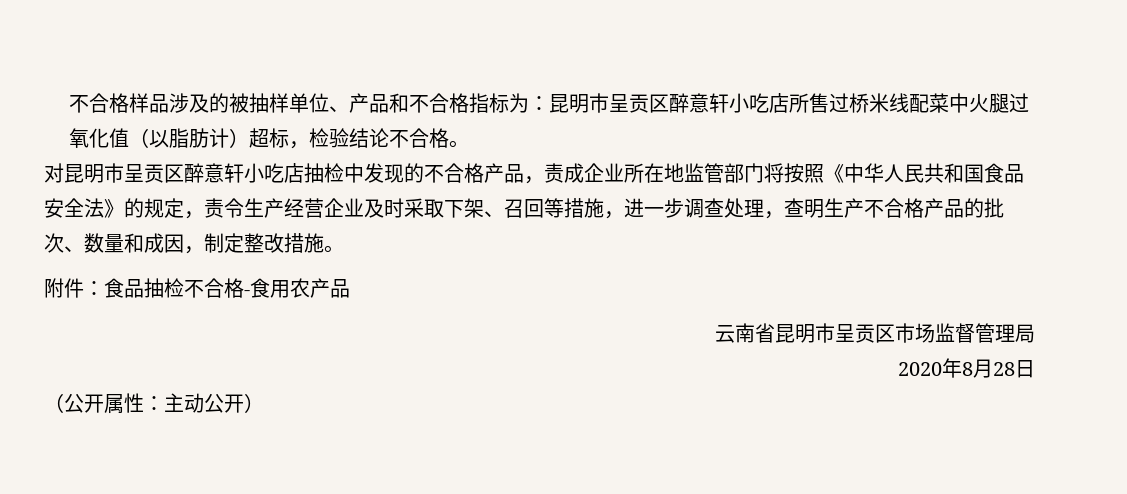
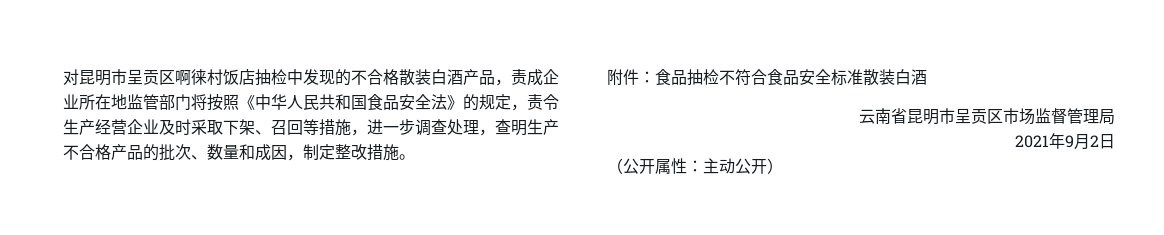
[69,93,1030,113] [69,128,470,149] 不合格样品涉及的被抽样单位、产品和不合格指标为：昆明市呈贡区醉意轩小吃店所售过桥米线配菜中火腿过氧化值（以脂肪计）超标，检验结论不合格。 // -> (63, 77) none
[184,163,284,183] 醉意轩小吃 -> [175,69,239,85] 啊徕村饭
(484, 173) none -> [399,69,463,86] 散装白酒
[204,278,350,298] 合格-食用农产品 -> [735,69,927,86] 符合食品安全标准散装白酒
[898,358,1015,378] 2020年8月28 -> [1015,133,1099,150] 2021年9月2

